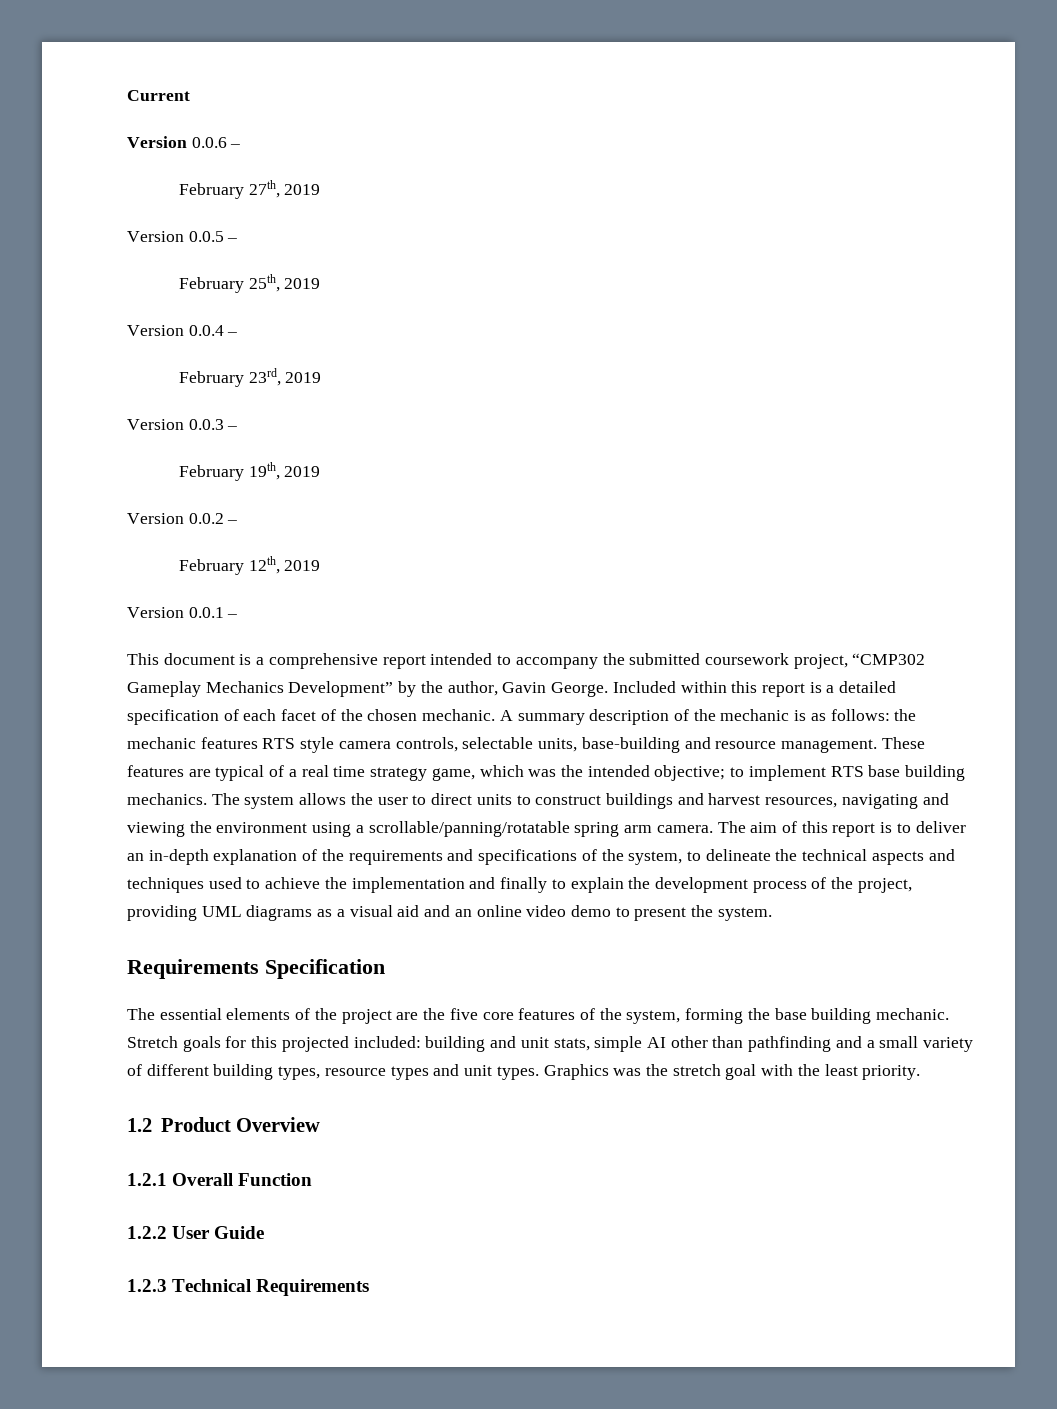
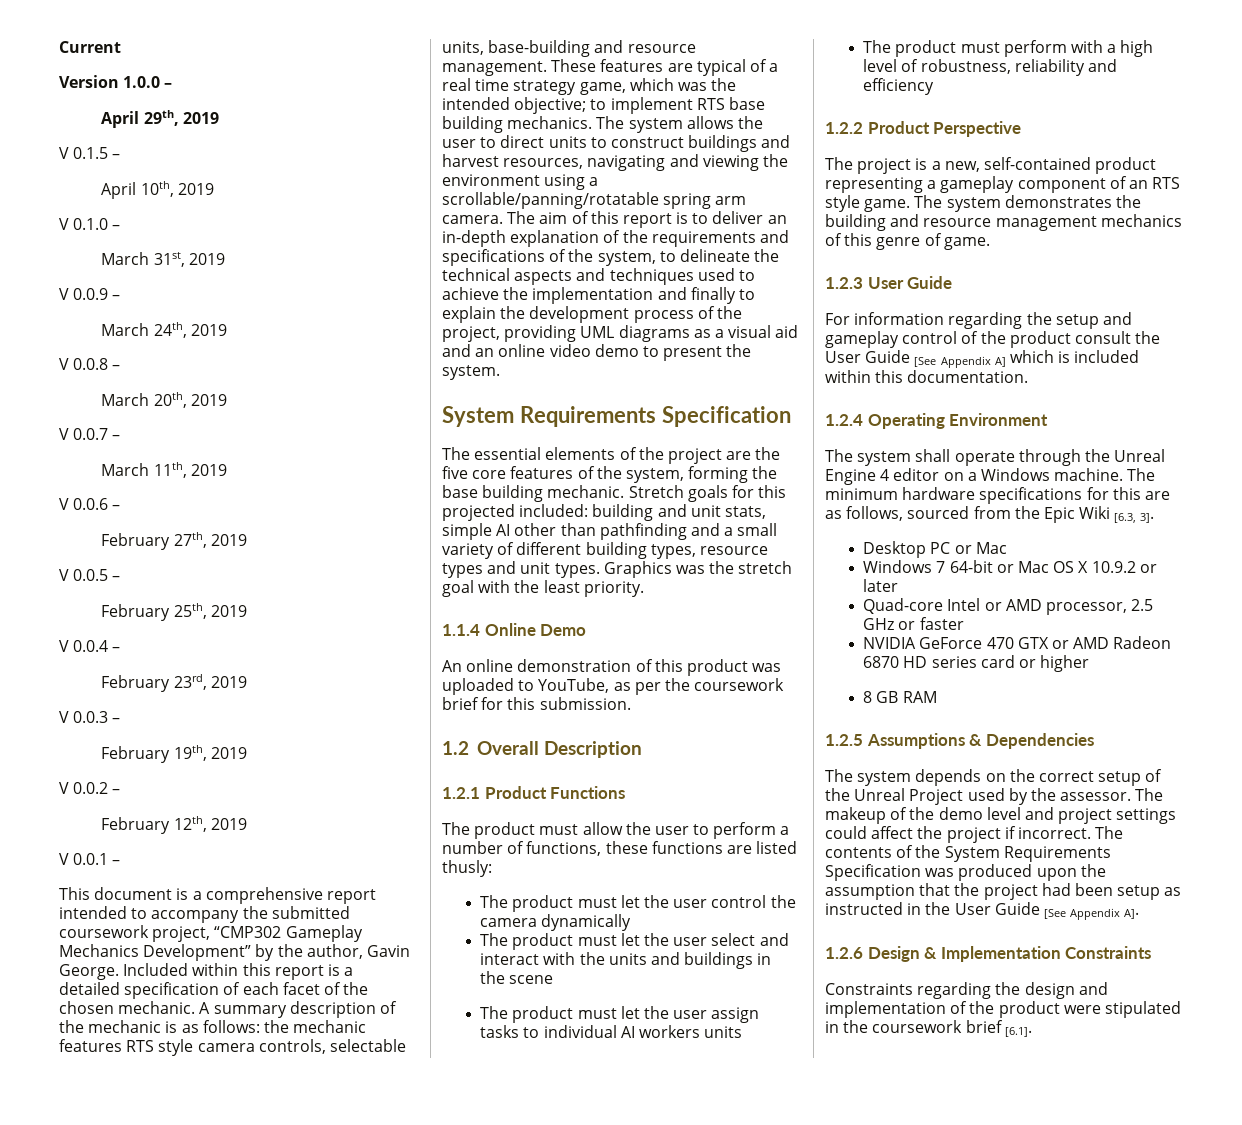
(187, 142) none -> [123,76,173,88] [101,110,219,128] [59,147,121,159] [101,181,214,199] [59,218,121,230] [101,252,225,267] [59,288,121,300] [101,322,227,338] [59,358,121,370] [101,392,227,408] [59,428,121,440] [101,462,227,478] [59,498,69,510] 1.0.0 – // April 29th, 2019 // V 0.1.5 – // April 10th, 2019 // V 0.1.0 – // March 31st, 2019 // V 0.0.9 – // March 24th, 2019 // V 0.0.8 – // March 20th, 2019 // V 0.0.7 – // March 11th, 2019 // V
[127,231,184,242] Version -> [59,569,69,581] V
[127,325,184,336] Version -> [59,640,69,652] V
[127,419,184,430] Version -> [59,711,69,723] V
[127,513,184,524] Version -> [59,782,69,794] V
[127,607,184,618] Version -> [59,853,69,865] V
(772, 914) none -> [442,406,514,427] System
(921, 1072) none -> [442,623,587,636] [442,659,782,676] [442,678,785,695] [442,697,631,710] // 1.1.4 Online Demo // An online demonstration of this product was uploaded to YouTube, as per the coursework brief for this submission.
[160,1117,321,1132] Product Overview -> [476,741,642,758] Overall Description
[172,1173,313,1186] [127,1226,265,1239] [127,1279,370,1296] Overall Function // 1.2.2 User Guide // 1.2.3 Technical Requirements -> [484,786,626,799] [442,822,790,839] [442,841,798,856] [442,860,492,877] [480,895,796,912] [480,914,632,931] [480,933,789,950] [480,952,772,969] [480,971,554,984] [480,1006,760,1023] [480,1025,743,1038] [863,40,1154,57] [863,59,1117,76] [863,78,935,95] [825,121,1022,137] [825,157,1157,174] [825,176,1181,193] [825,195,1141,212] [825,214,1182,231] [825,233,990,250] [825,276,953,289] [825,312,1132,329] [825,331,1161,348] [825,350,1140,368] [825,370,1029,383] [825,413,1049,429] [825,449,1166,466] [825,468,1156,485] [825,487,1170,504] [825,506,1155,523] [863,541,1007,558] [863,560,1157,573] [863,579,899,592] [863,598,1154,615] [863,617,964,630] [863,636,1172,649] [863,655,1090,672] [863,691,937,703] [825,733,1094,749] [825,769,1163,786] [825,788,1164,805] [825,807,1177,824] [825,826,1124,843] [825,845,1111,862] [825,864,1106,881] [825,883,1182,900] [825,902,1140,920] [825,946,1152,962] [825,982,1108,999] [825,1001,1181,1018] [825,1020,1032,1037] Product Functions // The product must allow the user to perform a number of functions, these functions are listed thusly: // The product must let the user control the camera dynamically // The product must let the user select and interact with the units and buildings in the scene // The product must let the user assign tasks to individual AI workers units // The product must perform with a high level of robustness, reliability and efficiency // 1.2.2 Product Perspective // The project is a new, self-contained product representing a gameplay component of an RTS style game. The system demonstrates the building and resource management mechanics of this genre of game. // 1.2.3 User Guide // For information regarding the setup and gameplay control of the product consult the User Guide [See Appendix A] which is included within this documentation. // 1.2.4 Operating Environment // The system shall operate through the Unreal Engine 4 editor on a Windows machine. The minimum hardware specifications for this are as follows, sourced from the Epic Wiki [6.3, 3]. // Desktop PC or Mac // Windows 7 64-bit or Mac OS X 10.9.2 or later // Quad-core Intel or AMD processor, 2.5 GHz or faster // NVIDIA GeForce 470 GTX or AMD Radeon 6870 HD series card or higher // 8 GB RAM // 1.2.5 Assumptions & Dependencies // The system depends on the correct setup of the Unreal Project used by the assessor. The makeup of the demo level and project settings could affect the project if incorrect. The contents of the System Requirements Specification was produced upon the assumption that the project had been setup as instructed in the User Guide [See Appendix A]. // 1.2.6 Design & Implementation Constraints // Constraints regarding the design and implementation of the product were stipulated in the coursework brief [6.1].

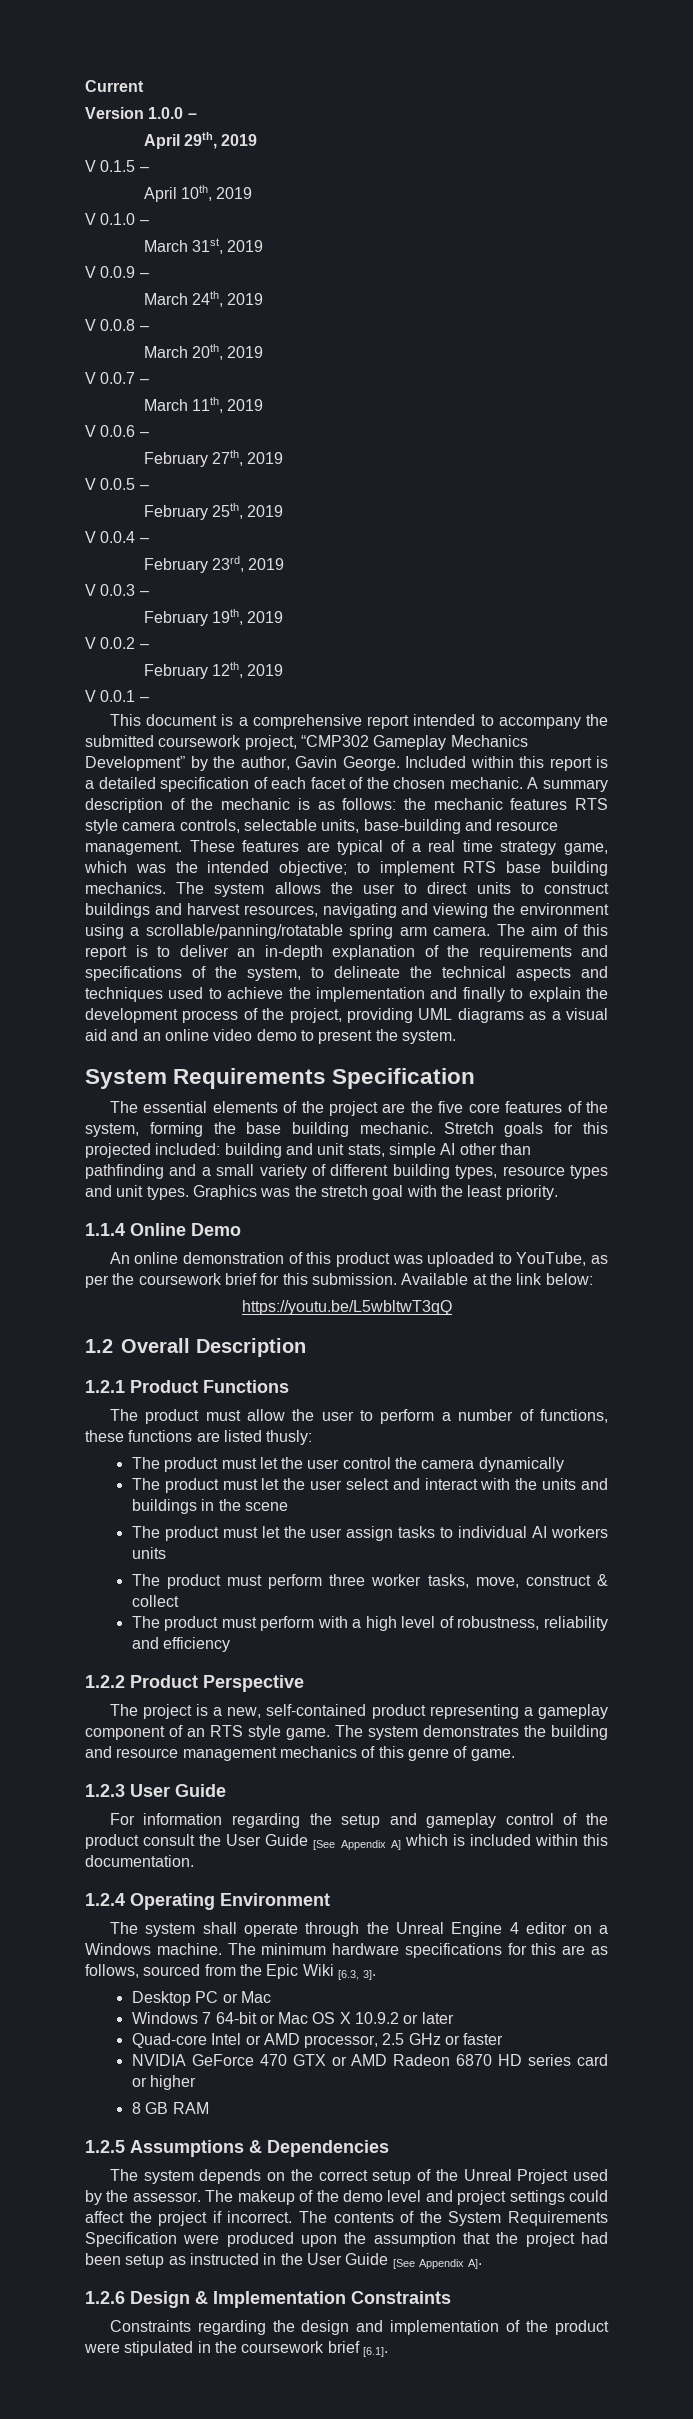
(631, 703) none -> [401,1273,593,1285] [241,1300,452,1315] Available at the link below: // https://youtu.be/L5wbltwT3qQ
(743, 1032) none -> [131,1574,608,1589] [131,1595,179,1607] // The product must perform three worker tasks, move, construct & collect
[925,868,955,877] was -> [183,2234,220,2244] were

